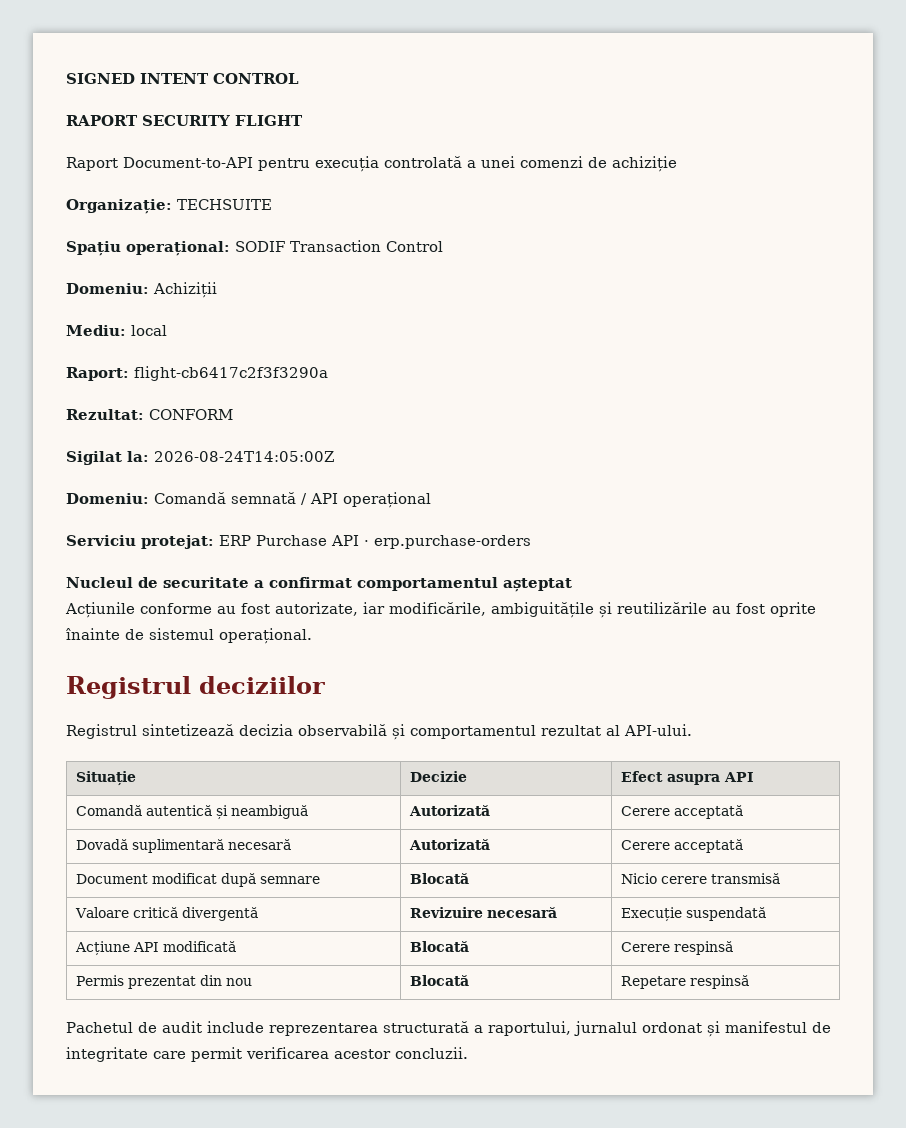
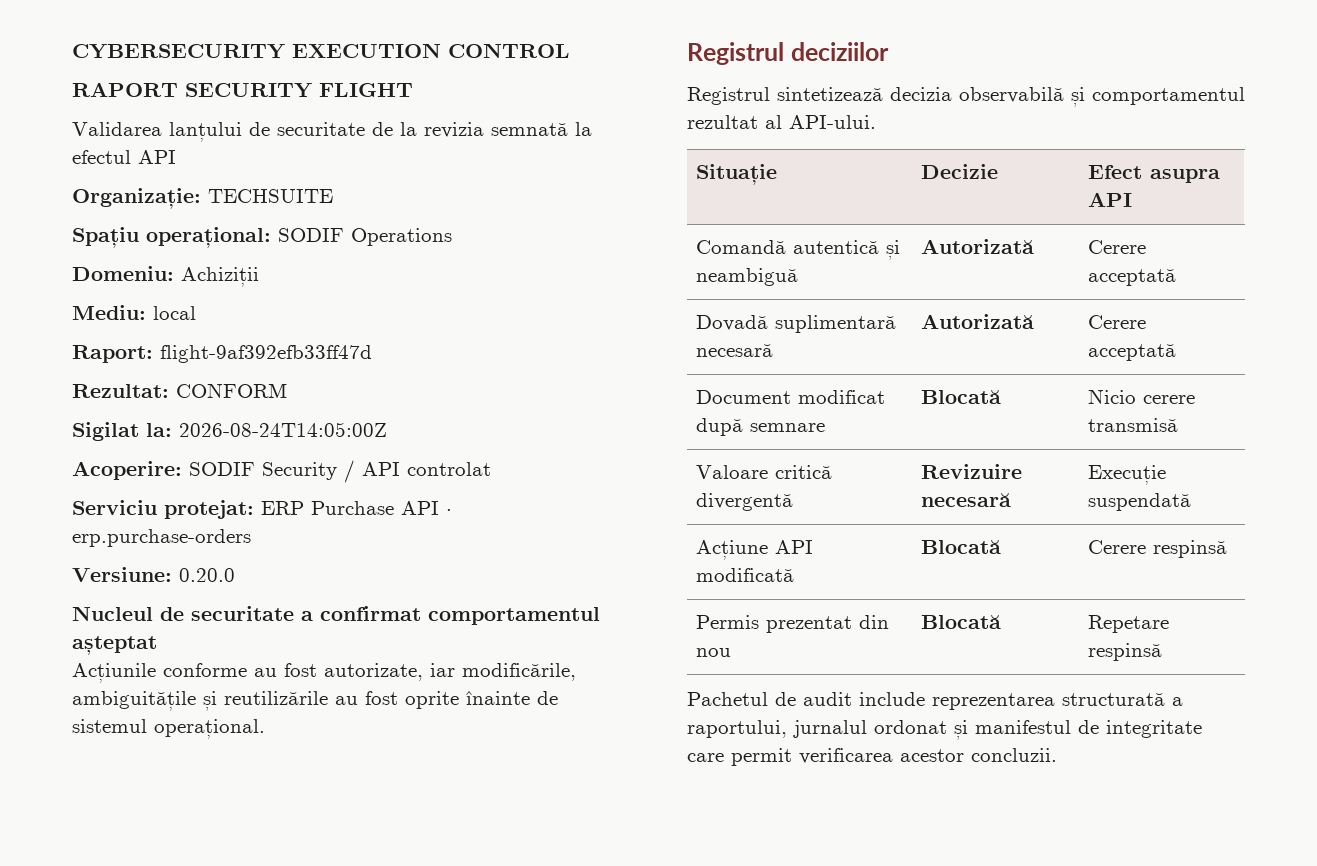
[66,73,209,84] SIGNED INTENT -> [72,43,441,59] CYBERSECURITY EXECUTION
[66,156,677,172] Raport Document-to-API pentru execuția controlată a unei comenzi de achiziție -> [72,122,592,142] [72,150,176,164] Validarea lanțului de securitate de la revizia semnată la efectul API
[290,240,443,252] Transaction Control -> [351,228,452,246] Operations
[134,366,328,381] flight-cb6417c2f3f3290a -> [160,345,372,363] flight-9af392efb33ff47d
[66,492,296,504] Domeniu: Comandă semnată -> [72,461,337,480] Acoperire: SODIF Security
[343,492,431,508] operațional -> [407,462,491,476] controlat
(531, 542) none -> [72,567,235,582] // Versiune: 0.20.0

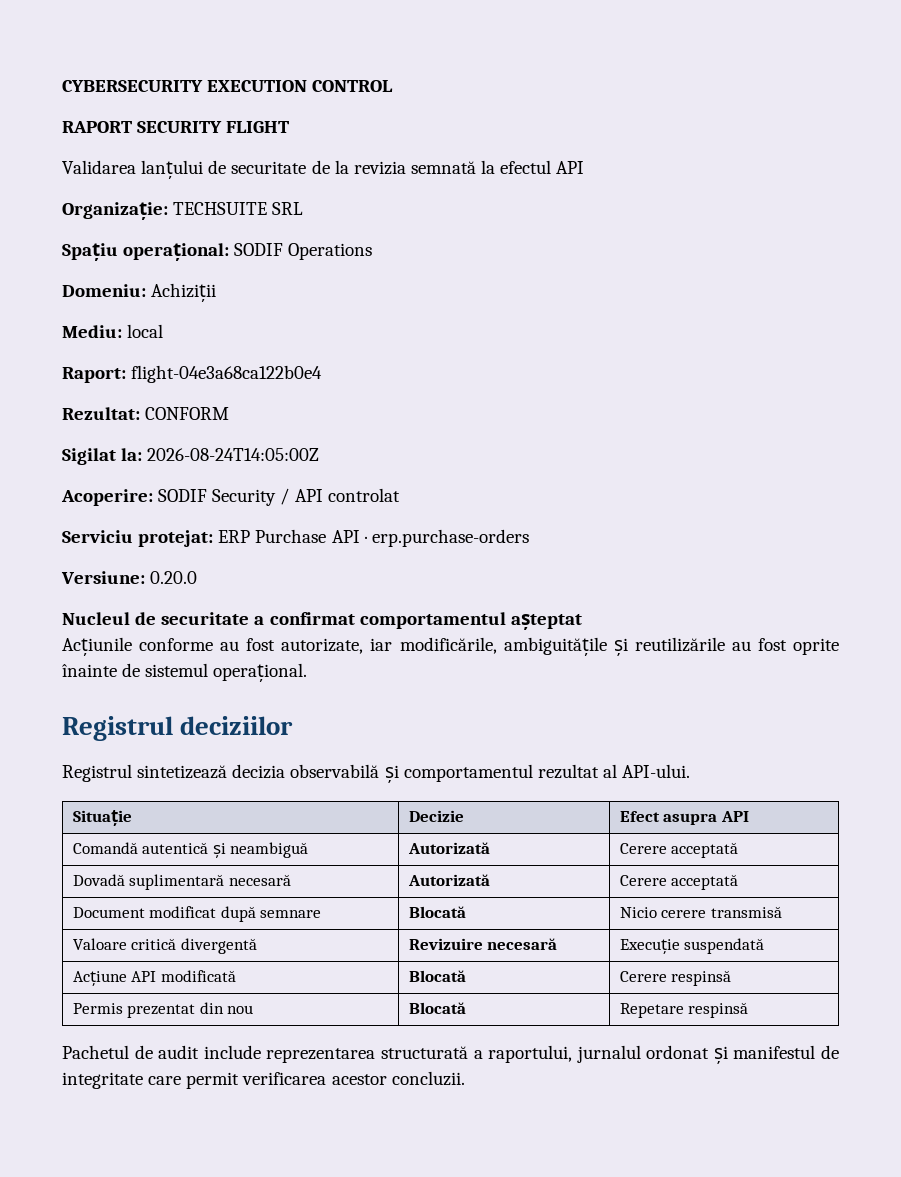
(333, 196) none -> [272,202,304,215] SRL
[160,345,372,363] flight-9af392efb33ff47d -> [131,365,323,383] flight-04e3a68ca122b0e4

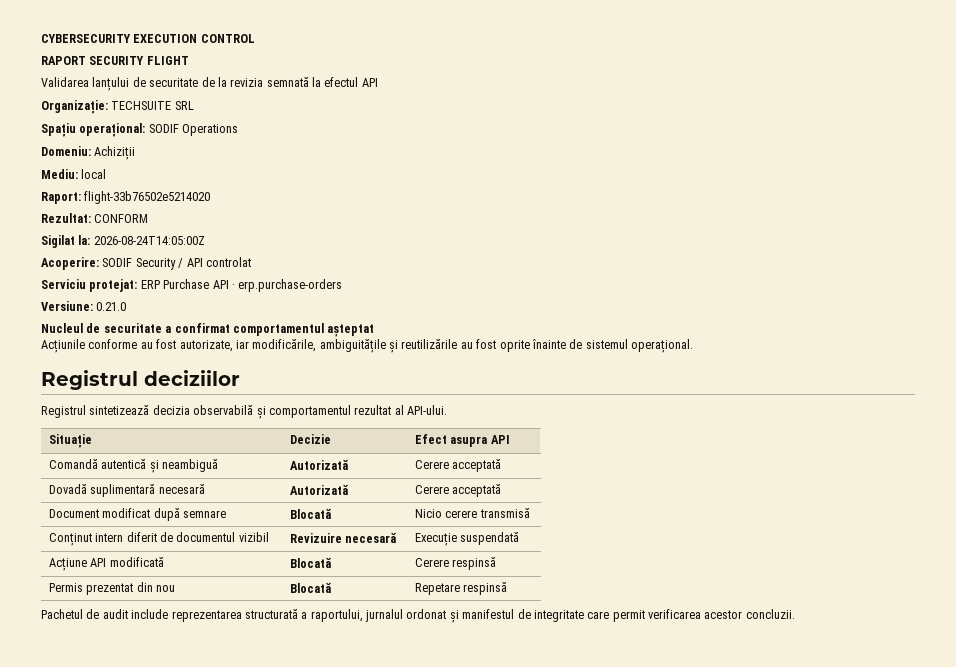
[131,365,323,383] flight-04e3a68ca122b0e4 -> [84,191,211,204] flight-33b76502e5214020
[150,571,198,584] 0.20.0 -> [96,302,127,311] 0.21.0
[72,938,257,954] Valoare critică divergentă -> [48,532,269,546] Conținut intern diferit de documentul vizibil

